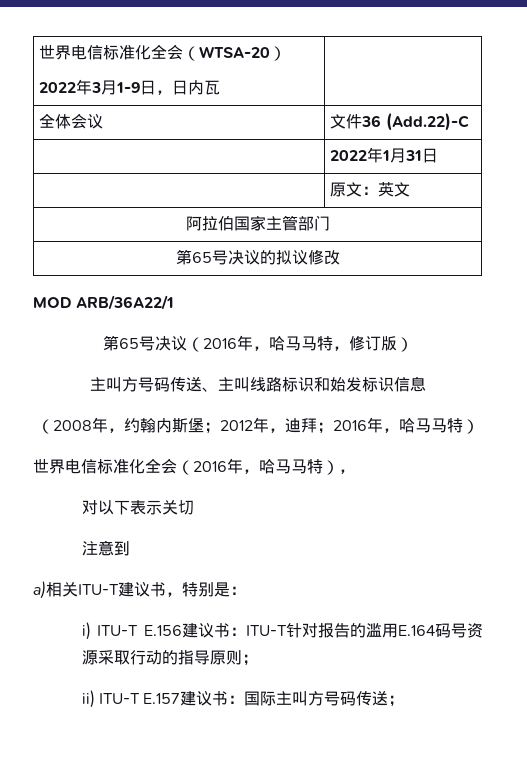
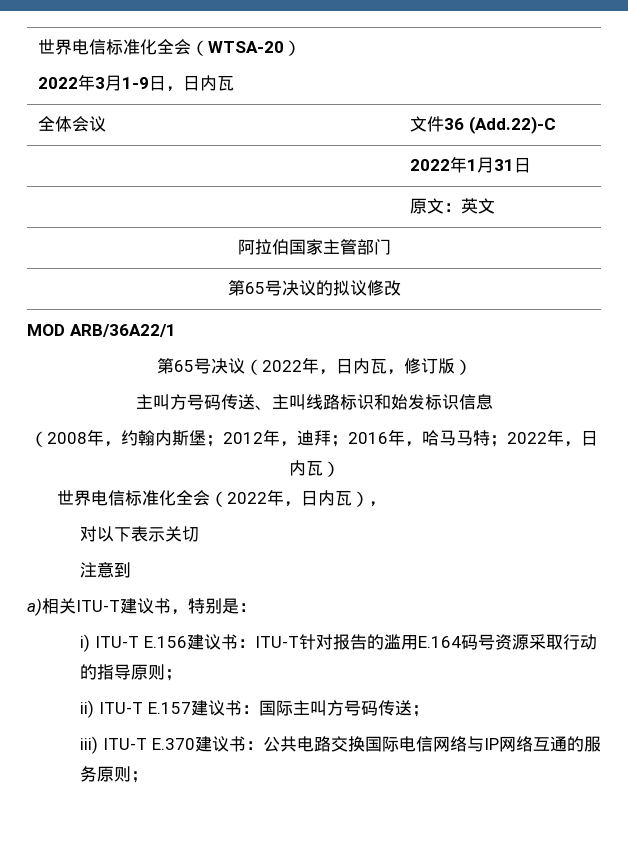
[203,335,333,351] 2016年，哈马马特 -> [261,357,387,375] 2022年，日内瓦
(463, 425) none -> [490,429,598,447] [288,460,323,476] ；2022年，日内瓦
[193,458,323,474] 2016年，哈马马特 -> [227,489,353,507] 2022年，日内瓦
(405, 701) none -> [80,736,601,754] [80,766,149,783] // iii) ITU-T E.370建议书：公共电路交换国际电信网络与IP网络互通的服务原则；

